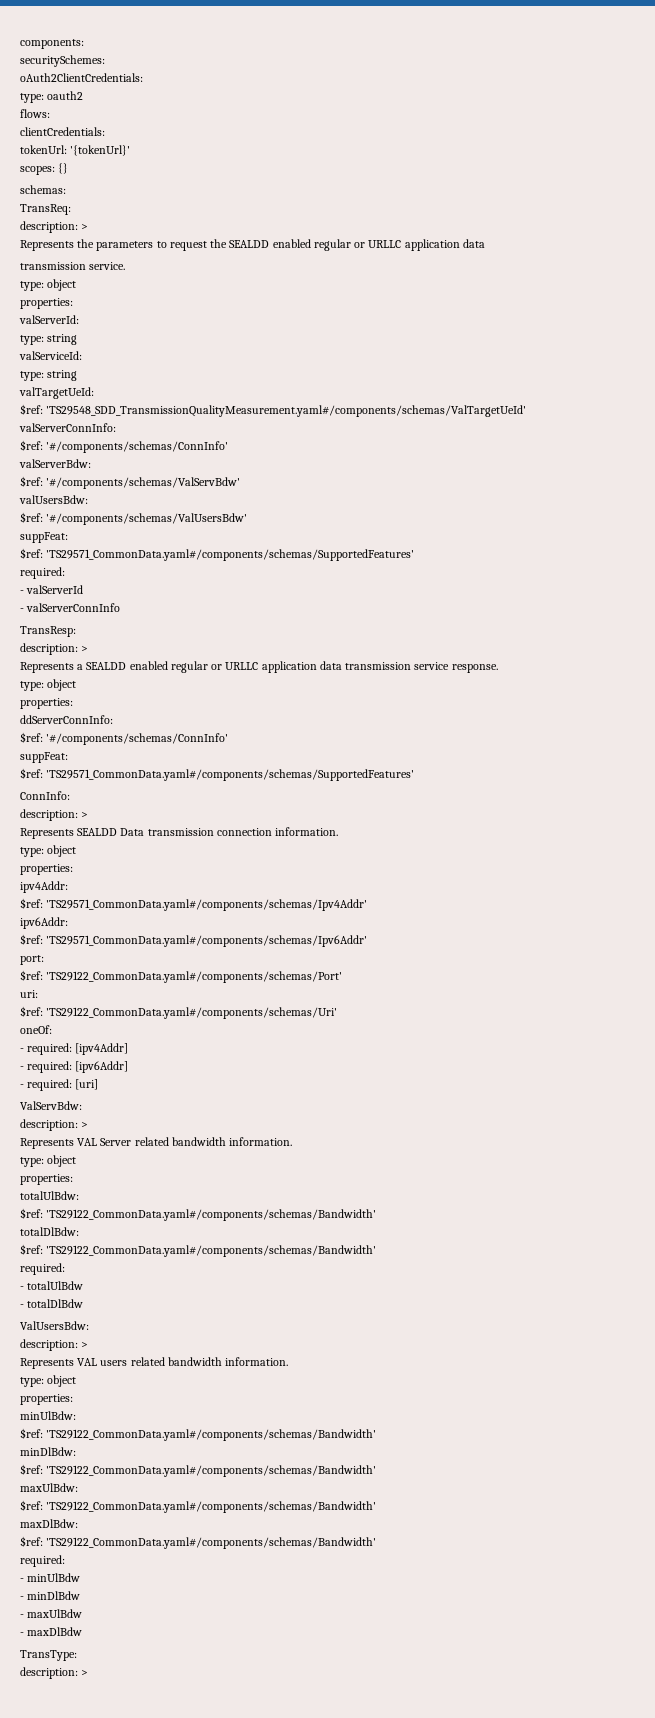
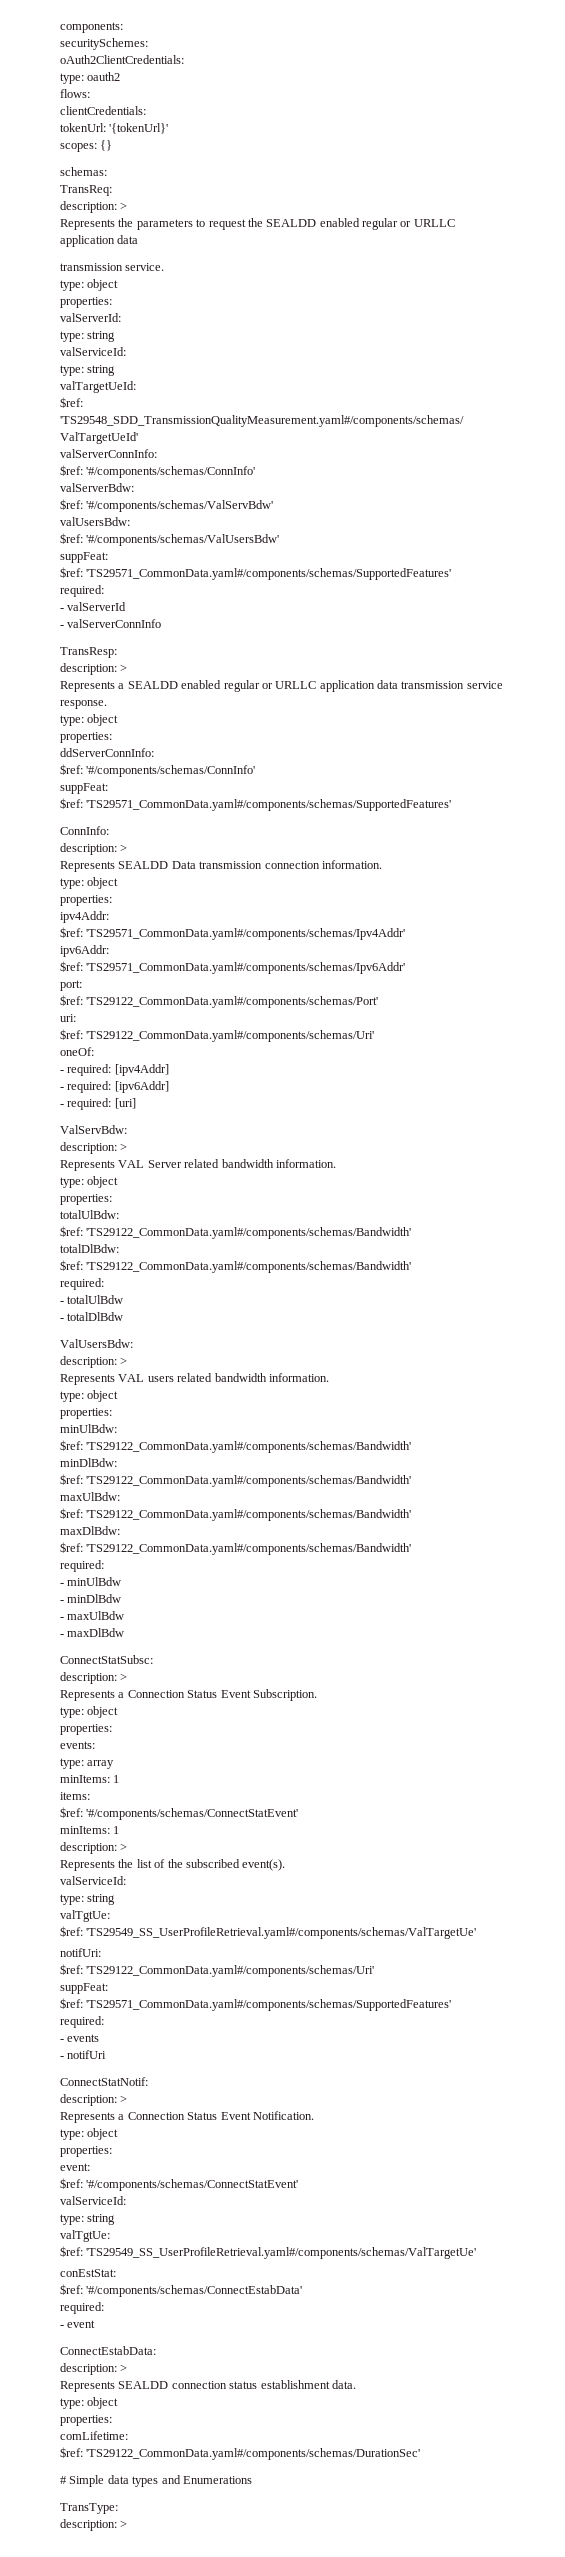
(83, 1631) none -> [60,1655,153,1664] [60,1672,128,1684] [60,1689,317,1701] [60,1706,119,1718] [60,1724,112,1735] [60,1741,95,1749] [60,1758,115,1769] [60,1775,120,1783] [60,1792,90,1800] [60,1807,299,1820] [60,1826,120,1834] [60,1842,128,1854] [60,1859,286,1871] [60,1876,126,1885] [60,1894,116,1905] [60,1910,110,1922] [60,1926,477,1939] [60,1948,101,1957] [60,1964,375,1977] [60,1983,108,1994] [60,1998,452,2011] [60,2016,104,2028] [60,2034,100,2042] [60,2050,107,2059] [60,2077,148,2086] [60,2094,128,2106] [60,2111,314,2123] [60,2128,119,2140] [60,2146,112,2157] [60,2163,90,2171] [60,2178,299,2191] [60,2196,126,2205] [60,2214,116,2225] [60,2230,110,2242] [60,2246,477,2259] [60,2269,116,2277] [60,2284,303,2297] [60,2302,104,2314] [60,2320,96,2328] [60,2346,156,2355] [60,2363,128,2375] [60,2380,356,2392] [60,2397,119,2409] [60,2415,112,2426] [60,2431,128,2440] [60,2447,421,2460] [60,2475,252,2487] // ConnectStatSubsc: // description: > // Represents a Connection Status Event Subscription. // type: object // properties: // events: // type: array // minItems: 1 // items: // $ref: '#/components/schemas/ConnectStatEvent' // minItems: 1 // description: > // Represents the list of the subscribed event(s). // valServiceId: // type: string // valTgtUe: // $ref: 'TS29549_SS_UserProfileRetrieval.yaml#/components/schemas/ValTargetUe' // notifUri: // $ref: 'TS29122_CommonData.yaml#/components/schemas/Uri' // suppFeat: // $ref: 'TS29571_CommonData.yaml#/components/schemas/SupportedFeatures' // required: // - events // - notifUri // ConnectStatNotif: // description: > // Represents a Connection Status Event Notification. // type: object // properties: // event: // $ref: '#/components/schemas/ConnectStatEvent' // valServiceId: // type: string // valTgtUe: // $ref: 'TS29549_SS_UserProfileRetrieval.yaml#/components/schemas/ValTargetUe' // conEstStat: // $ref: '#/components/schemas/ConnectEstabData' // required: // - event // ConnectEstabData: // description: > // Represents SEALDD connection status establishment data. // type: object // properties: // comLifetime: // $ref: 'TS29122_CommonData.yaml#/components/schemas/DurationSec' // # Simple data types and Enumerations

